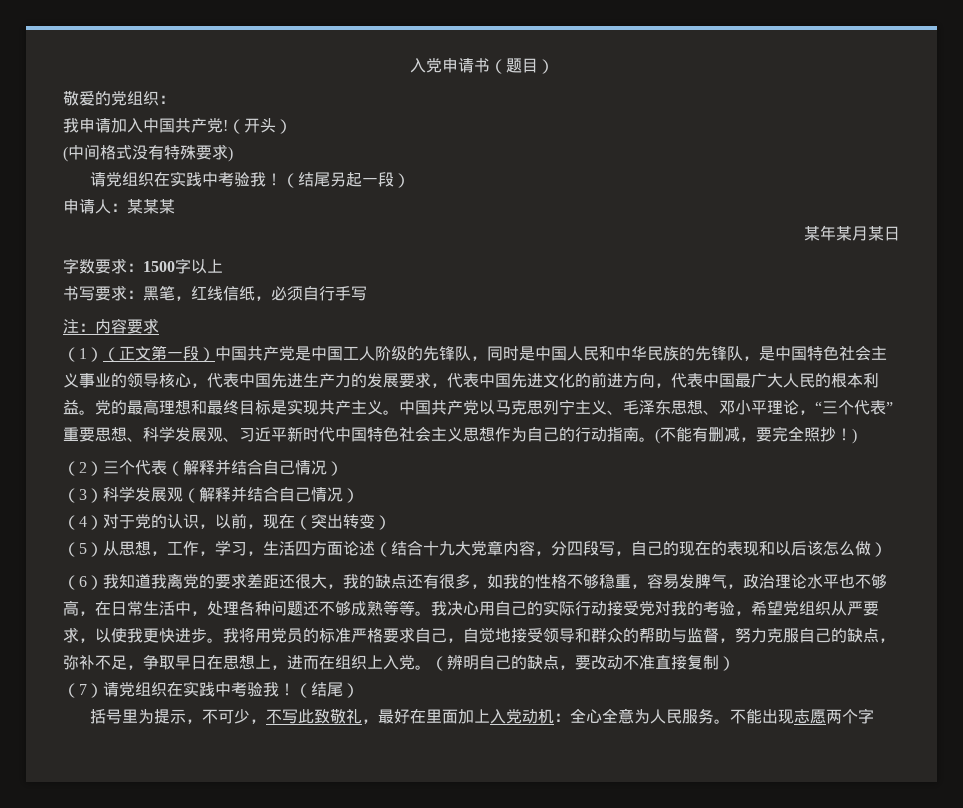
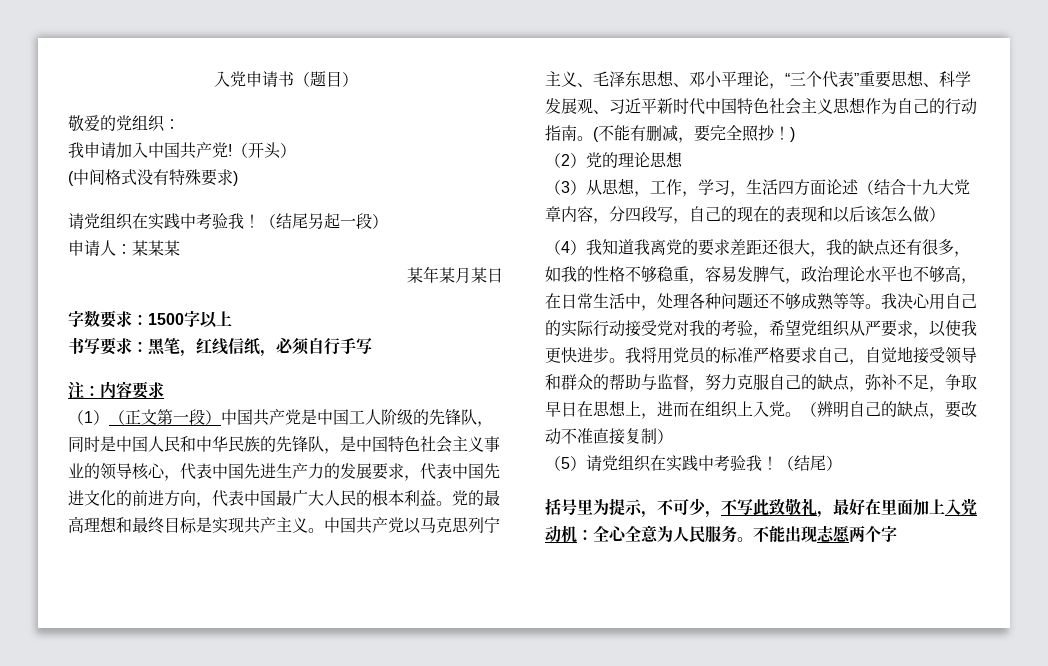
[103,459,343,476] [63,486,359,503] [63,513,391,530] [63,542,87,557] 三个代表（解释并结合自己情况） // （3）科学发展观（解释并结合自己情况） // （4）对于党的认识，以前，现在（突出转变） // （5 -> [586,151,683,168] [545,180,570,195] 党的理论思想 // （3
[79,576,87,587] 6 -> [561,241,570,253] 4
[79,684,87,695] 7 -> [561,457,570,469] 5

